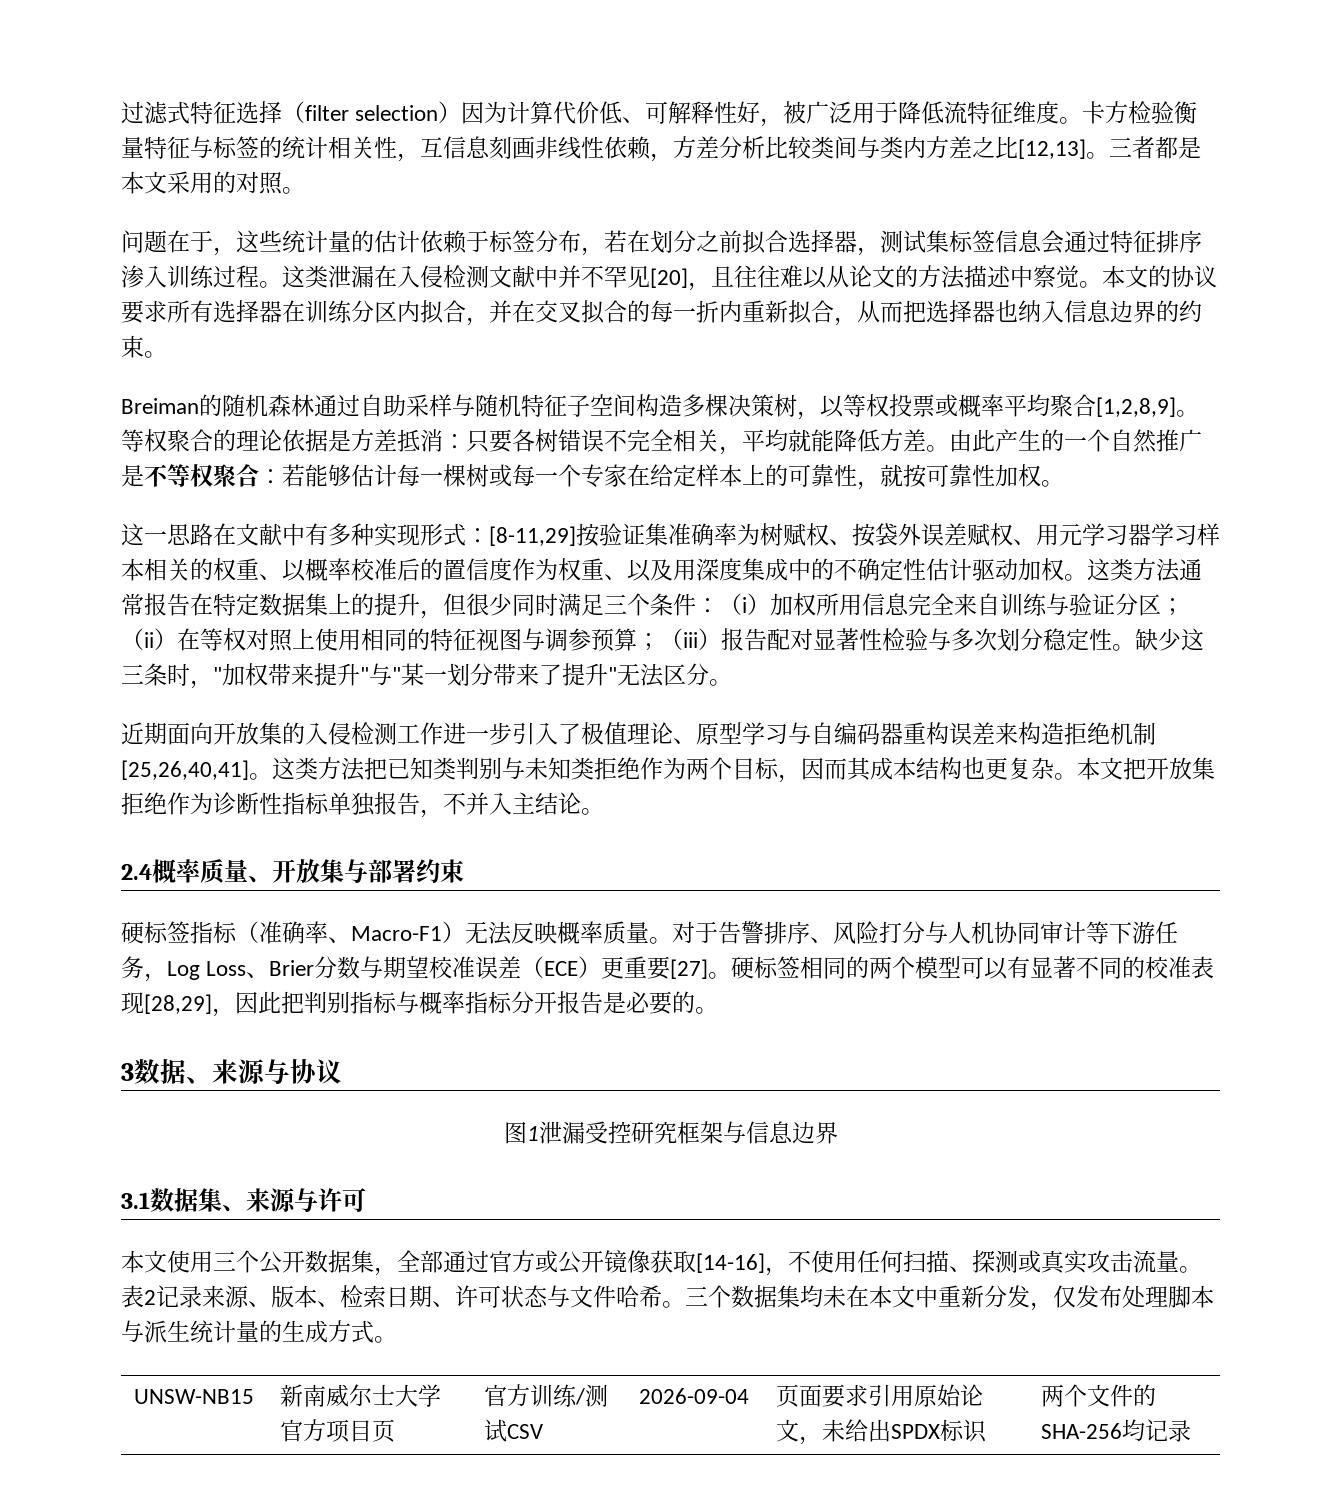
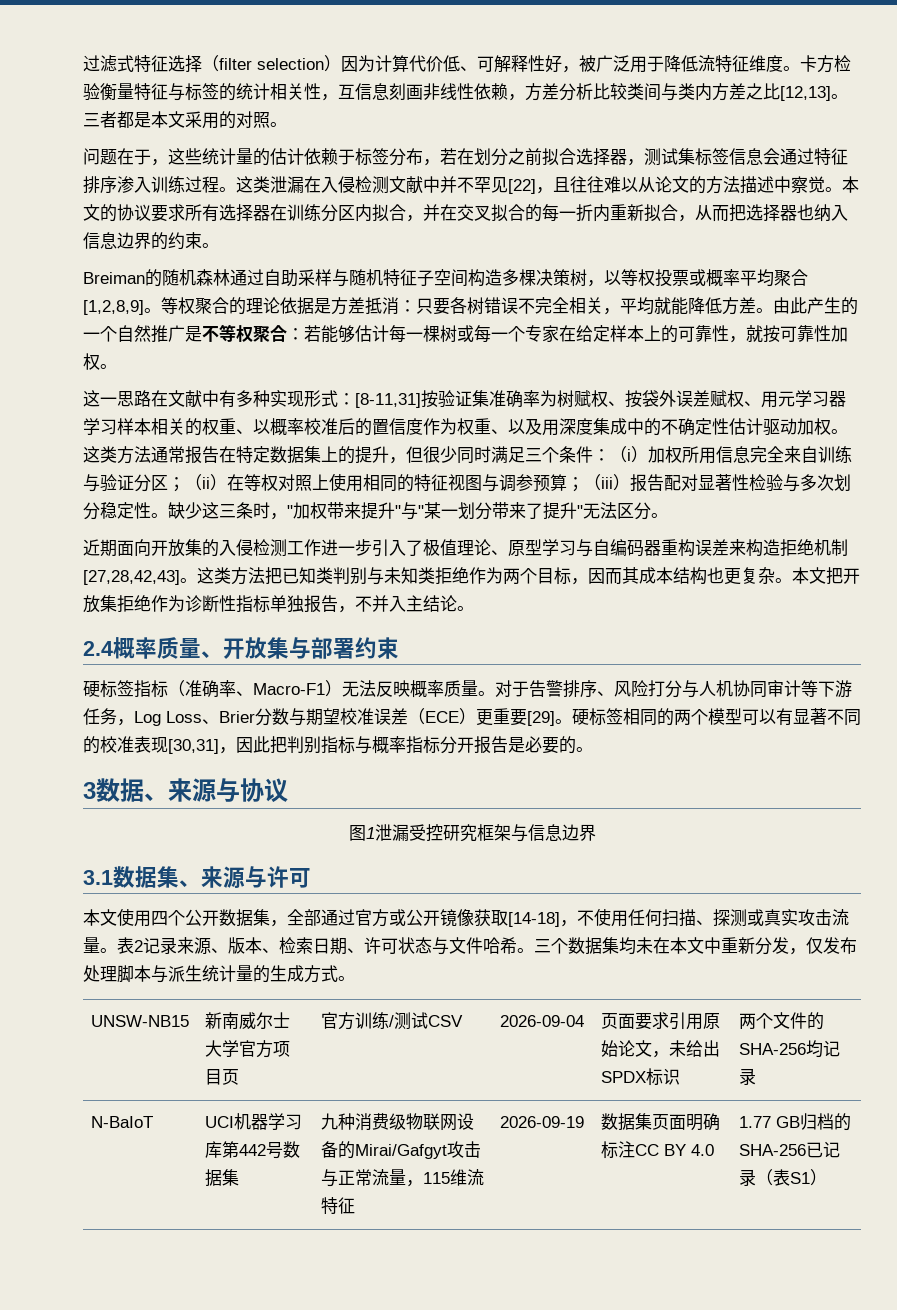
[650,268,688,288] [20] -> [508,179,536,194] [22]
[489,526,576,546] [8-11,29] -> [355,393,421,408] [8-11,31]
[121,760,249,780] [25,26,40,41] -> [83,570,180,585] [27,28,42,43]
[670,959,709,979] [27] -> [527,711,555,726] [29]
[144,994,212,1014] [28,29] -> [168,739,219,754] [30,31]
[213,1251,236,1271] 三 -> [151,911,168,926] 四
[696,1253,765,1273] [14-16] -> [508,912,560,927] [14-18]
(1191, 1431) none -> [90,1116,153,1128] [204,1113,302,1130] [204,1141,300,1159] [204,1169,239,1187] [320,1113,474,1131] [320,1141,481,1159] [320,1169,484,1187] [320,1197,355,1214] [499,1116,584,1128] [600,1113,720,1131] [600,1141,714,1159] [738,1113,851,1131] [738,1141,840,1158] [738,1169,827,1186] // N-BaIoT | UCI机器学习库第442号数据集 | 九种消费级物联网设备的Mirai/Gafgyt攻击与正常流量，115维流特征 | 2026-09-19 | 数据集页面明确标注CC BY 4.0 | 1.77 GB归档的SHA-256已记录（表S1）

